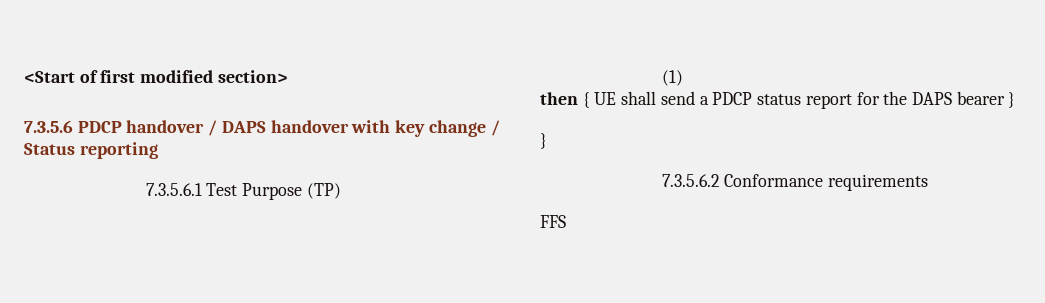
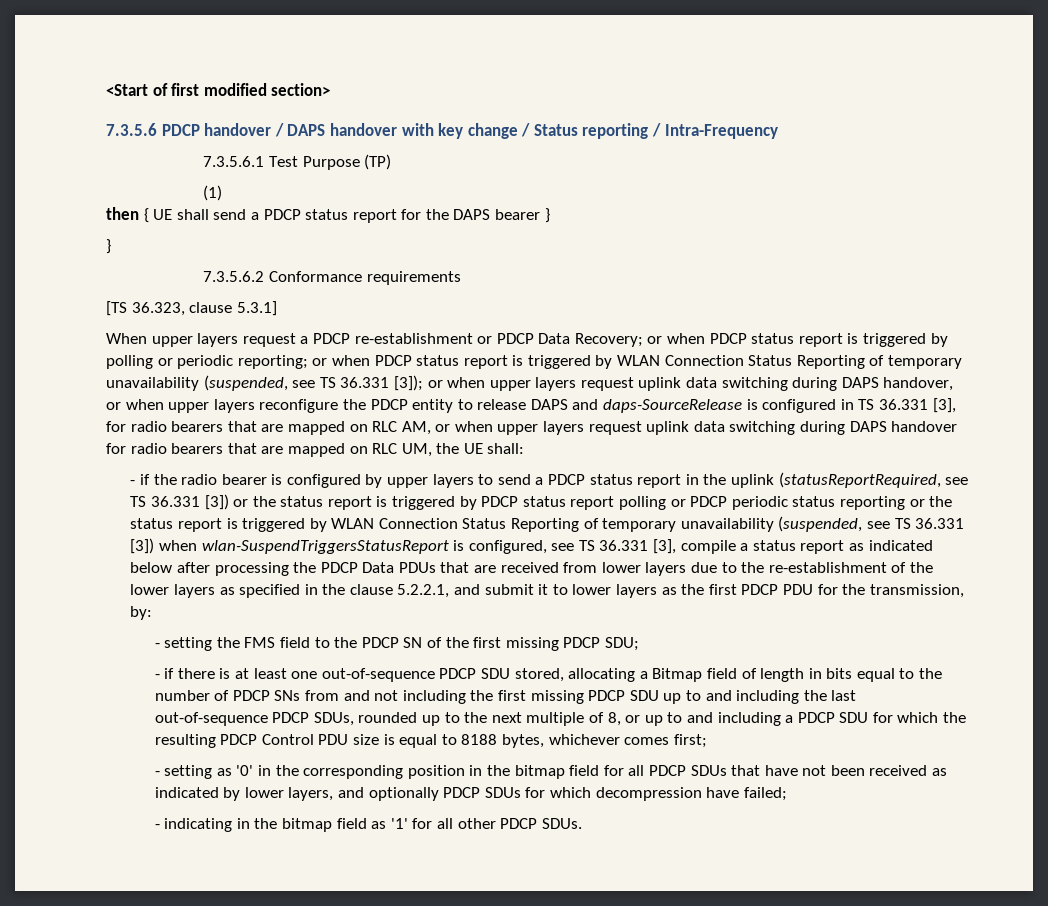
(158, 150) none -> [652,123,778,139] / Intra-Frequency
[540,215,566,228] FFS -> [106,301,277,316] [106,333,948,347] [106,355,963,369] [106,375,954,391] [106,398,956,413] [106,421,958,435] [106,443,525,457] [130,472,969,488] [130,494,953,510] [130,516,965,532] [130,538,933,554] [130,562,933,576] [130,584,964,598] [130,606,153,620] [154,637,639,651] [154,668,943,682] [154,690,857,704] [154,712,967,726] [154,734,707,748] [154,765,948,779] [154,787,787,801] [154,818,582,832] [TS 36.323, clause 5.3.1] // When upper layers request a PDCP re-establishment or PDCP Data Recovery; or when PDCP status report is triggered by polling or periodic reporting; or when PDCP status report is triggered by WLAN Connection Status Reporting of temporary unavailability (suspended, see TS 36.331 [3]); or when upper layers request uplink data switching during DAPS handover, or when upper layers reconfigure the PDCP entity to release DAPS and daps-SourceRelease is configured in TS 36.331 [3], for radio bearers that are mapped on RLC AM, or when upper layers request uplink data switching during DAPS handover for radio bearers that are mapped on RLC UM, the UE shall: // - if the radio bearer is configured by upper layers to send a PDCP status report in the uplink (statusReportRequired, see TS 36.331 [3]) or the status report is triggered by PDCP status report polling or PDCP periodic status reporting or the status report is triggered by WLAN Connection Status Reporting of temporary unavailability (suspended, see TS 36.331 [3]) when wlan-SuspendTriggersStatusReport is configured, see TS 36.331 [3], compile a status report as indicated below after processing the PDCP Data PDUs that are received from lower layers due to the re-establishment of the lower layers as specified in the clause 5.2.2.1, and submit it to lower layers as the first PDCP PDU for the transmission, by: // - setting the FMS field to the PDCP SN of the first missing PDCP SDU; // - if there is at least one out-of-sequence PDCP SDU stored, allocating a Bitmap field of length in bits equal to the number of PDCP SNs from and not including the first missing PDCP SDU up to and including the last out-of-sequence PDCP SDUs, rounded up to the next multiple of 8, or up to and including a PDCP SDU for which the resulting PDCP Control PDU size is equal to 8188 bytes, whichever comes first; // - setting as '0' in the corresponding position in the bitmap field for all PDCP SDUs that have not been received as indicated by lower layers, and optionally PDCP SDUs for which decompression have failed; // - indicating in the bitmap field as '1' for all other PDCP SDUs.

